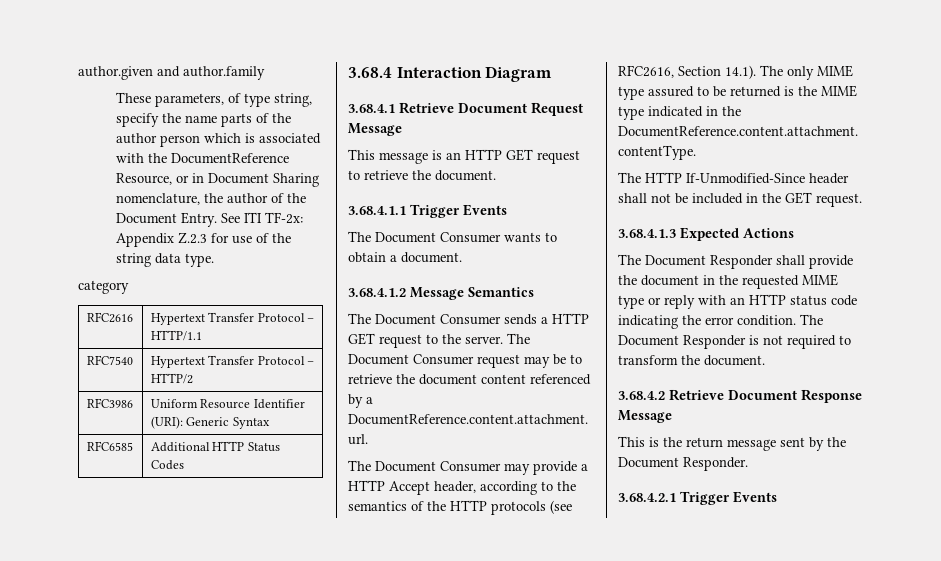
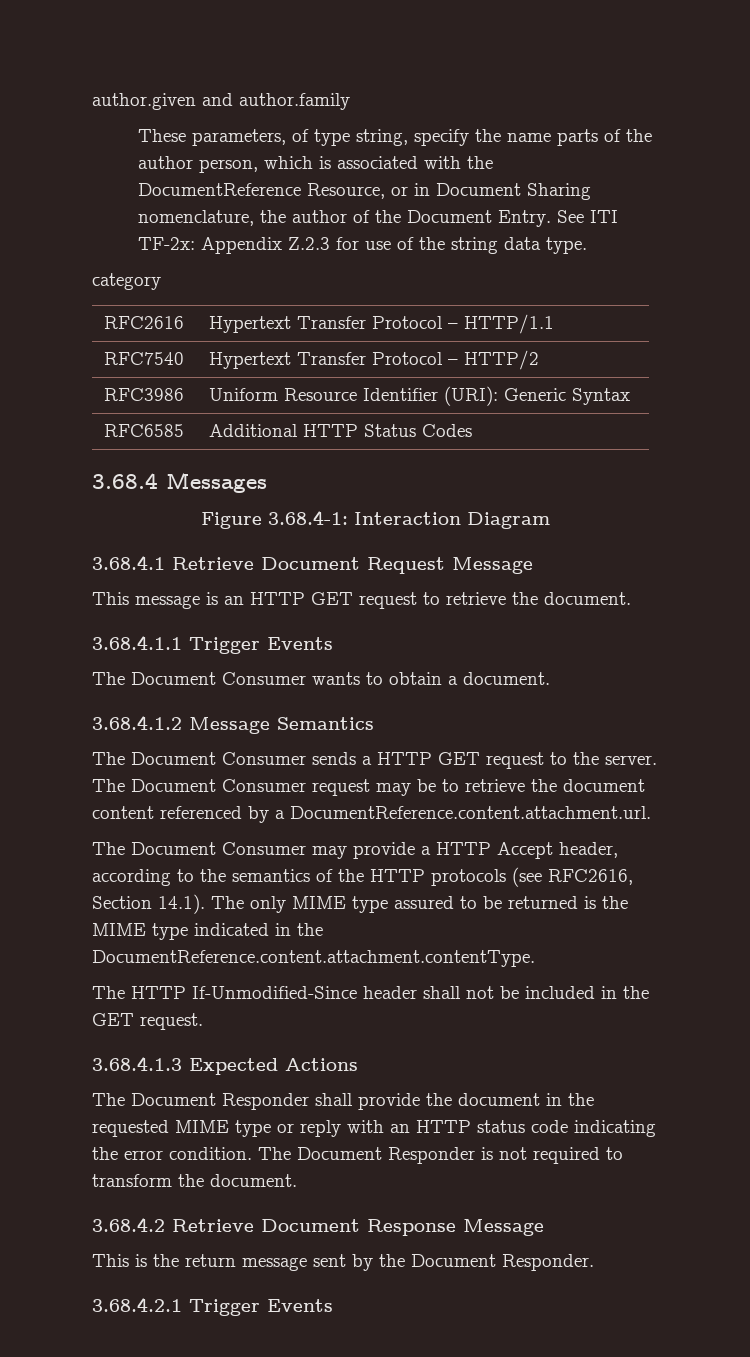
[160,135,201,147] person -> [198,159,258,173] person,
(392, 72) none -> [166,472,267,493] [200,510,348,529] Messages // Figure 3.68.4-1:

